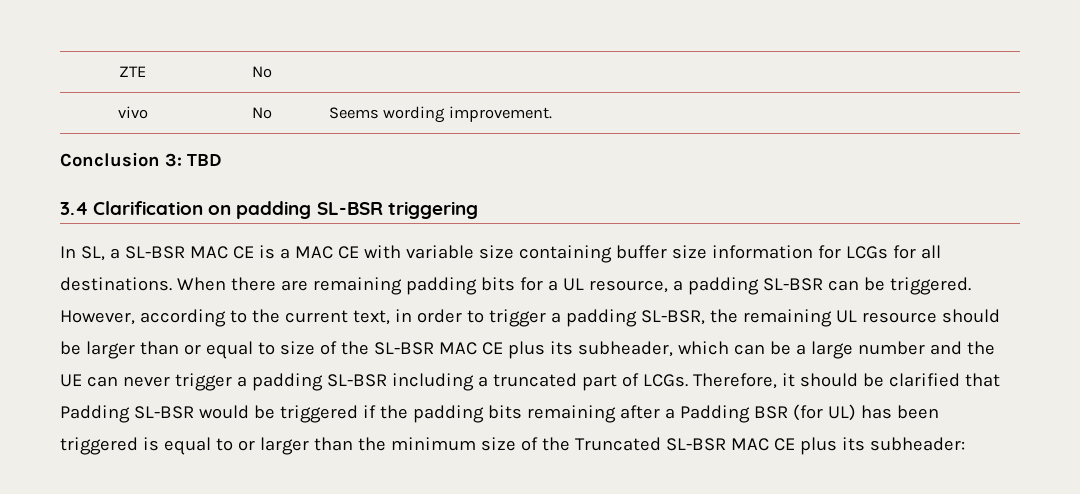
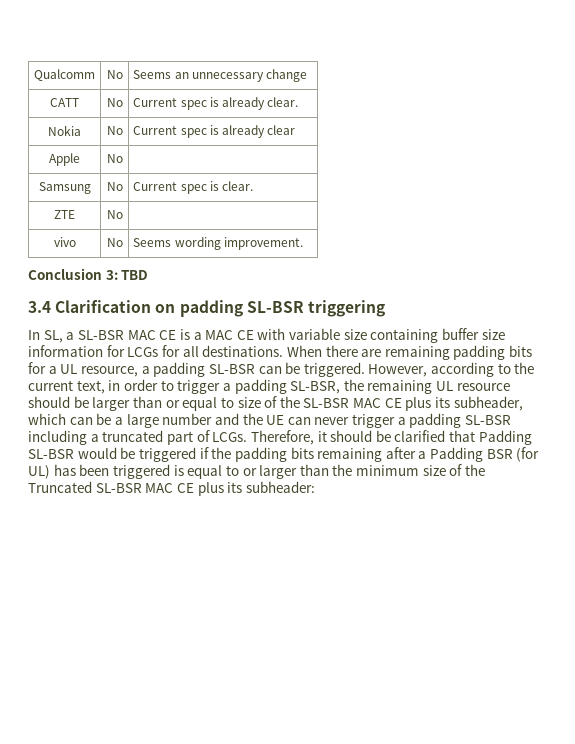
(119, 71) none -> [34,69,95,81] [106,70,123,79] [133,69,308,82] [50,98,79,107] [106,98,123,107] [133,97,299,110] [48,125,81,136] [106,126,123,135] [133,125,296,138] [49,153,80,166] [106,154,123,163] [38,182,91,194] [106,182,123,191] [133,181,254,194] Qualcomm | No | Seems an unnecessary change // CATT | No | Current spec is already clear. // Nokia | No | Current spec is already clear // Apple | No | // Samsung | No | Current spec is clear. //

